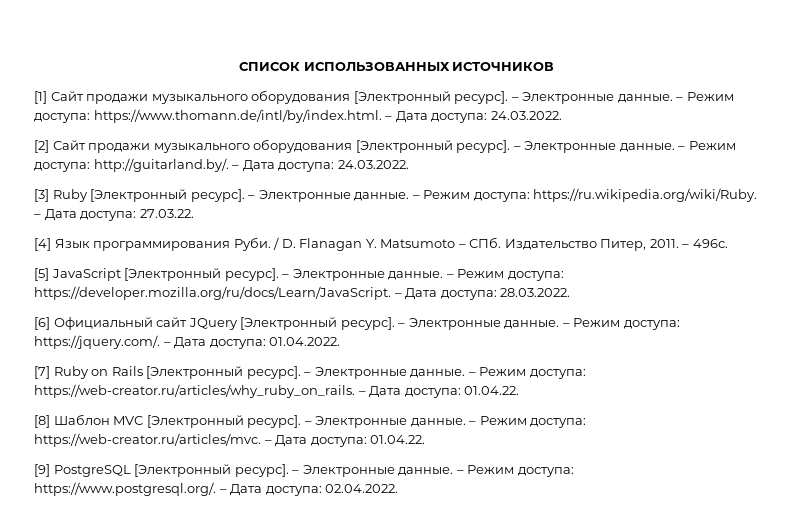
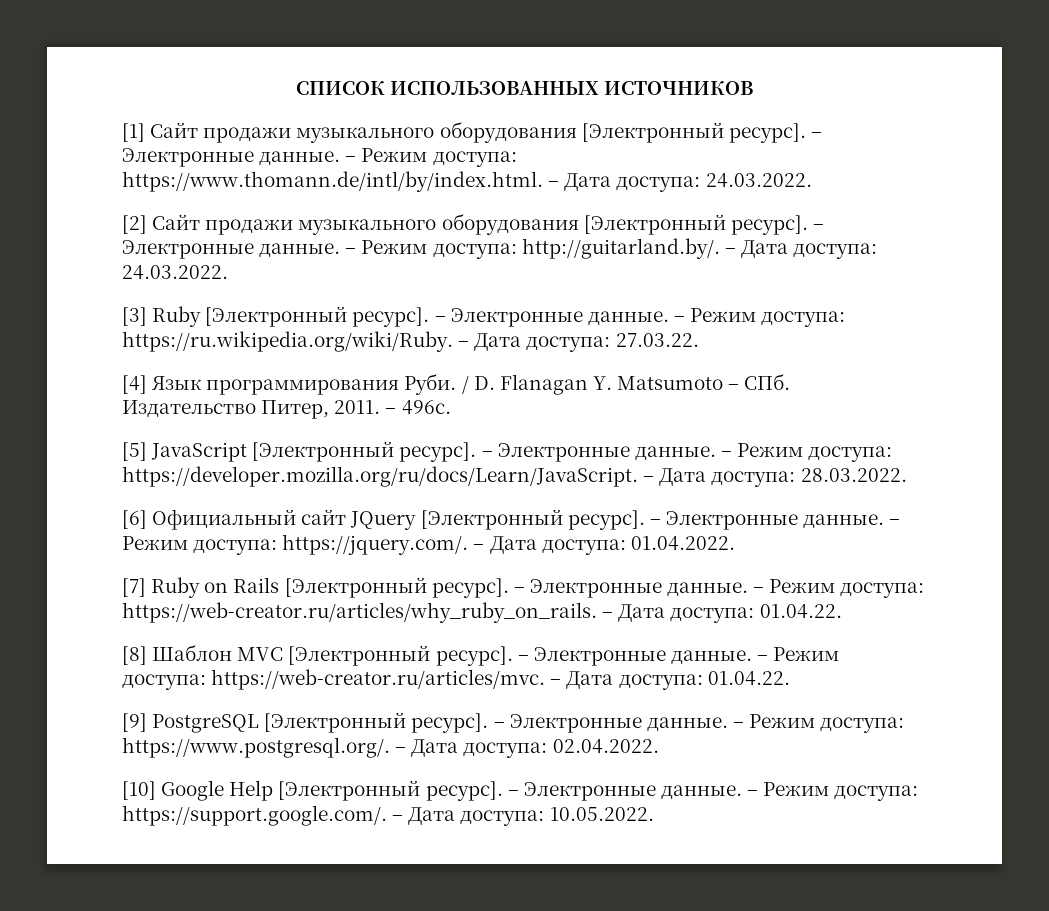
(399, 488) none -> [122,780,919,801] [122,805,654,826] // [10] Google Help [Электронный ресурс]. – Электронные данные. – Режим доступа: https://support.google.com/. – Дата доступа: 10.05.2022.

